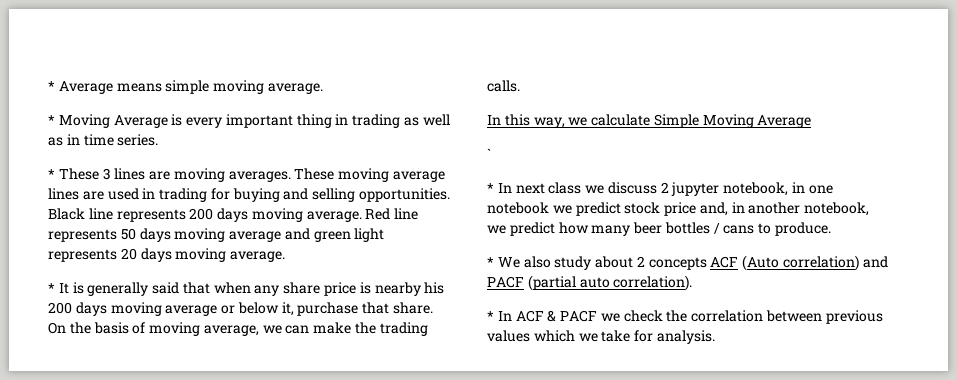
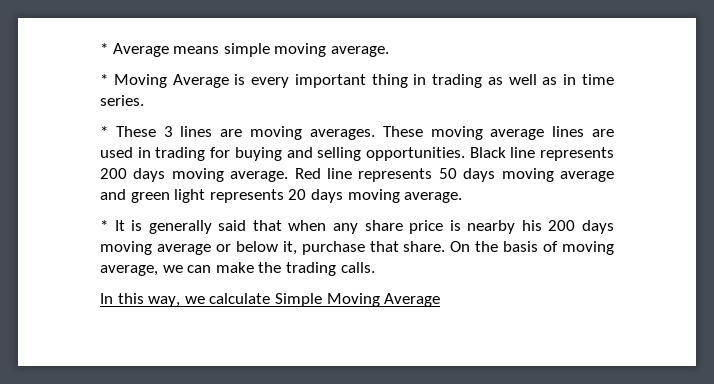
[487,148,491,159] [487,182,833,196] [487,202,870,216] [487,222,832,236] [487,255,888,271] [487,275,693,291] [487,310,883,324] [487,330,715,344] // ` // * In next class we discuss 2 jupyter notebook, in one notebook we predict stock price and, in another notebook, we predict how many beer bottles / cans to produce. // * We also study about 2 concepts ACF (Auto correlation) and PACF (partial auto correlation). // * In ACF & PACF we check the correlation between previous values which we take for analysis. -> (441, 300) none

